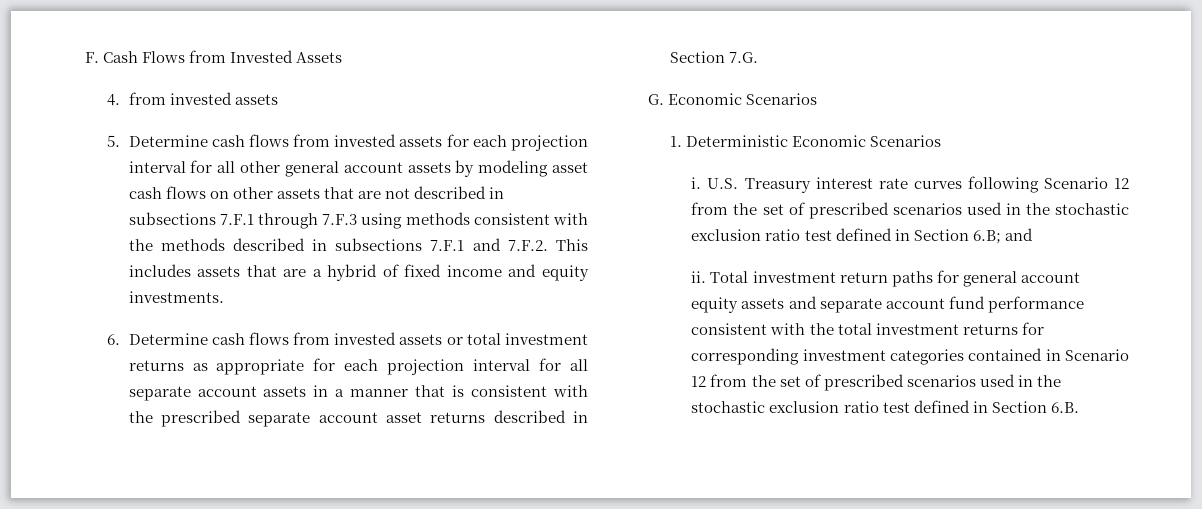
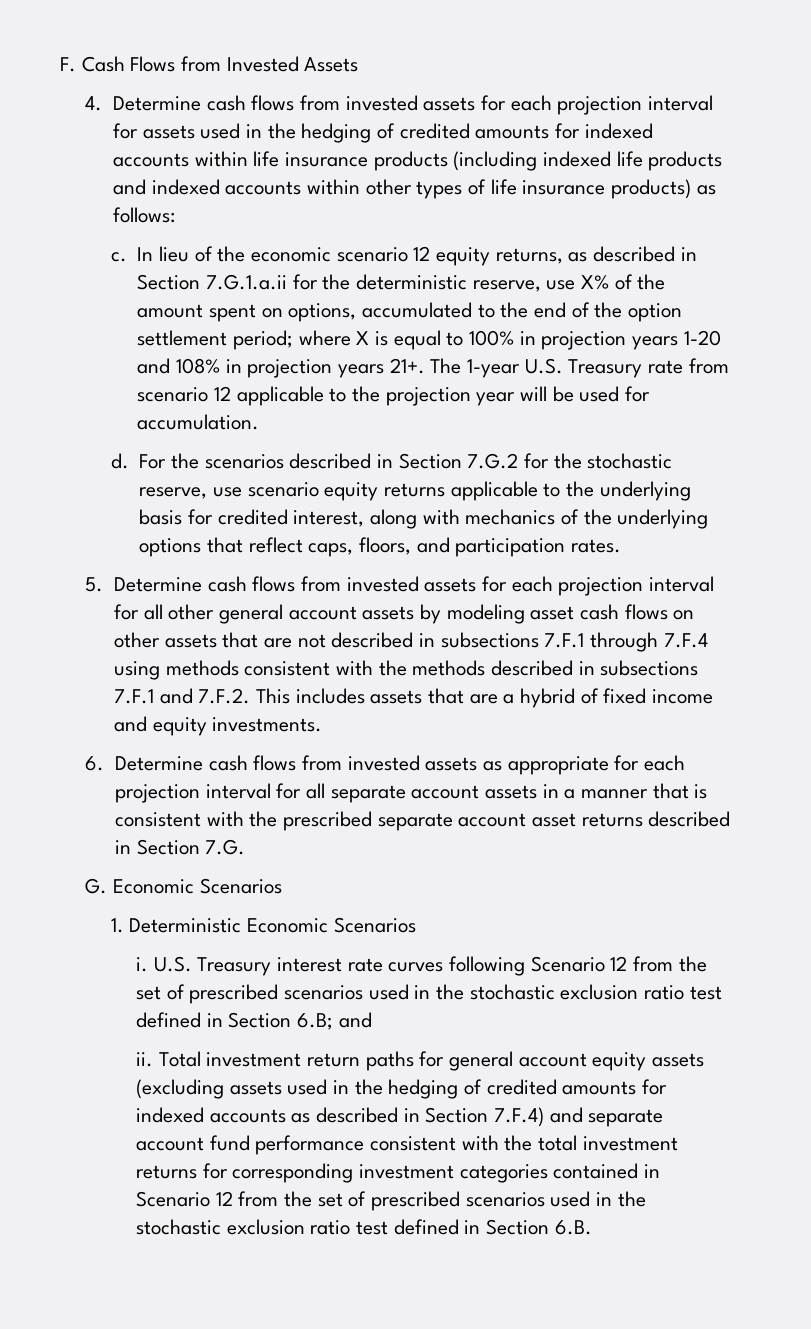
[128,92,278,105] from invested assets -> [112,95,713,115] [112,123,653,143] [112,151,723,171] [112,179,716,199] [112,207,175,223] [110,246,697,266] [137,274,666,292] [137,302,682,322] [137,330,721,350] [137,358,729,378] [137,386,650,406] [137,414,260,430] [110,453,673,469] [139,481,691,501] [139,509,709,529] [139,537,621,557] Determine cash flows from invested assets for each projection interval for assets used in the hedging of credited amounts for indexed accounts within life insurance products (including indexed life products and indexed accounts within other types of life insurance products) as follows: // c. In lieu of the economic scenario 12 equity returns, as described in Section 7.G.1.a.ii for the deterministic reserve, use X% of the amount spent on options, accumulated to the end of the option settlement period; where X is equal to 100% in projection years 1-20 and 108% in projection years 21+. The 1-year U.S. Treasury rate from scenario 12 applicable to the projection year will be used for accumulation. // d. For the scenarios described in Section 7.G.2 for the stochastic reserve, use scenario equity returns applicable to the underlying basis for credited interest, along with mechanics of the underlying options that reflect caps, floors, and participation rates.
[322,214,358,225] 7.F.3 -> [663,633,708,648] 7.F.4
[446,333,588,345] [128,360,184,371] or total investment returns -> (478, 764) none
(785, 303) none -> [136,1079,668,1099] [136,1107,545,1127] (excluding assets used in the hedging of credited amounts for indexed accounts as described in Section 7.F.4)

